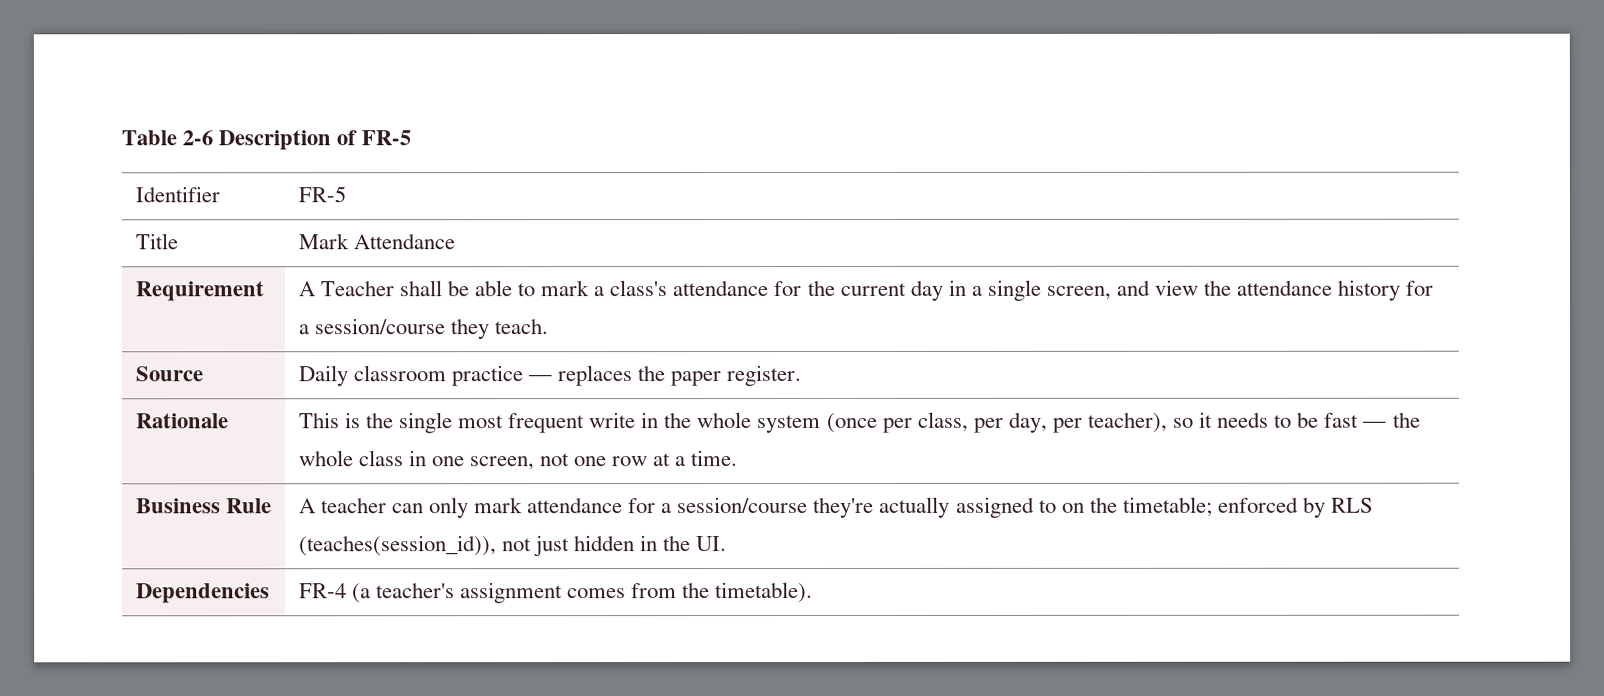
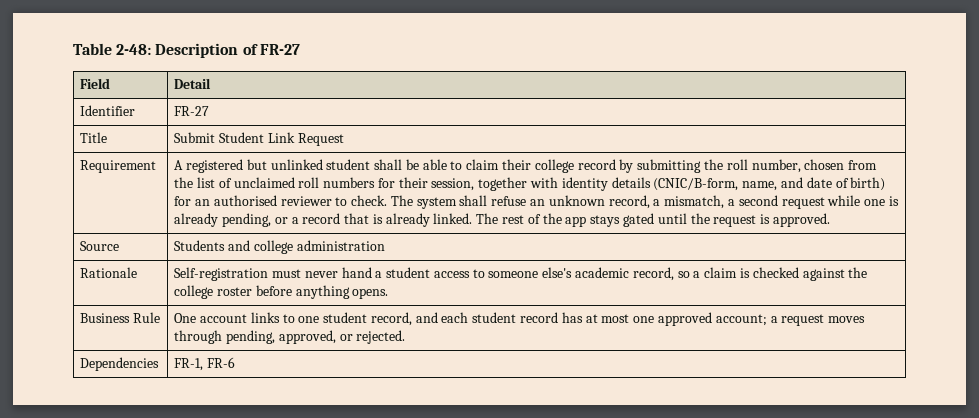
[182,130,214,146] 2-6 -> [116,44,152,55] 2-48:
[361,130,412,146] FR-5 -> [259,44,300,55] [80,78,111,89] [174,78,212,89] FR-27 // Field | Detail
[297,186,346,203] FR-5 -> [174,106,210,116] FR-27
[297,233,455,250] [134,281,264,302] [297,279,1434,301] [297,318,548,340] [135,366,204,382] [298,364,803,387] [135,413,229,429] [298,411,1421,434] [298,450,739,471] [135,498,272,514] [298,496,1375,519] [298,535,728,557] [135,583,270,604] [298,581,814,604] Mark Attendance // Requirement | A Teacher shall be able to mark a class's attendance for the current day in a single screen, and view the attendance history for a session/course they teach. // Source | Daily classroom practice — replaces the paper register. // Rationale | This is the single most frequent write in the whole system (once per class, per day, per teacher), so it needs to be fast — the whole class in one screen, not one row at a time. // Business Rule | A teacher can only mark attendance for a session/course they're actually assigned to on the timetable; enforced by RLS (teaches(session_id)), not just hidden in the UI. // Dependencies | FR-4 (a teacher's assignment comes from the timetable). -> [174,132,344,146] [80,160,157,173] [174,159,878,173] [174,177,886,191] [174,195,899,209] [174,213,830,227] [80,241,120,251] [174,240,385,254] [80,267,138,278] [174,267,868,281] [174,285,389,299] [80,312,161,323] [174,312,866,326] [174,330,406,344] [80,357,160,371] [174,357,236,371] Submit Student Link Request // Requirement | A registered but unlinked student shall be able to claim their college record by submitting the roll number, chosen from the list of unclaimed roll numbers for their session, together with identity details (CNIC/B-form, name, and date of birth) for an authorised reviewer to check. The system shall refuse an unknown record, a mismatch, a second request while one is already pending, or a record that is already linked. The rest of the app stays gated until the request is approved. // Source | Students and college administration // Rationale | Self-registration must never hand a student access to someone else's academic record, so a claim is checked against the college roster before anything opens. // Business Rule | One account links to one student record, and each student record has at most one approved account; a request moves through pending, approved, or rejected. // Dependencies | FR-1, FR-6

